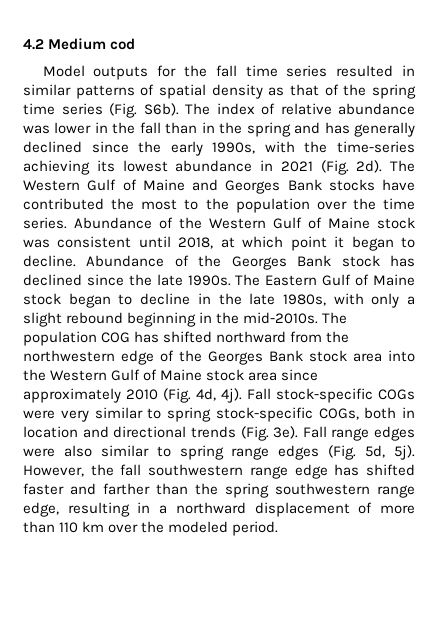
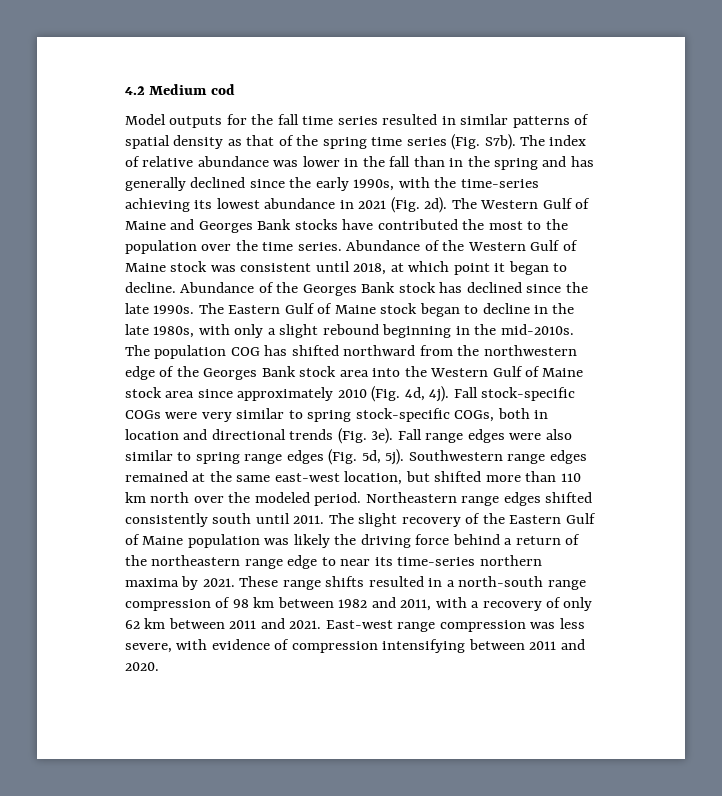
[143,103,179,116] S6b). -> [484,134,516,150] S7b).
[23,464,416,479] [23,483,415,498] [23,502,373,517] However, the fall southwestern range edge has shifted faster and farther than the spring southwestern range edge, resulting in a northward displacement of -> [408,450,587,464] [125,471,482,485] Southwestern range edges remained at the same east-west location, but shifted
(105, 526) none -> [150,492,190,503] north
(279, 528) none -> [365,492,593,506] [125,513,596,527] [125,534,581,548] [125,555,542,569] [125,576,586,590] [125,597,593,611] [125,618,585,632] [125,639,585,653] [125,662,159,671] Northeastern range edges shifted consistently south until 2011. The slight recovery of the Eastern Gulf of Maine population was likely the driving force behind a return of the northeastern range edge to near its time-series northern maxima by 2021. These range shifts resulted in a north-south range compression of 98 km between 1982 and 2011, with a recovery of only 62 km between 2011 and 2021. East-west range compression was less severe, with evidence of compression intensifying between 2011 and 2020.

